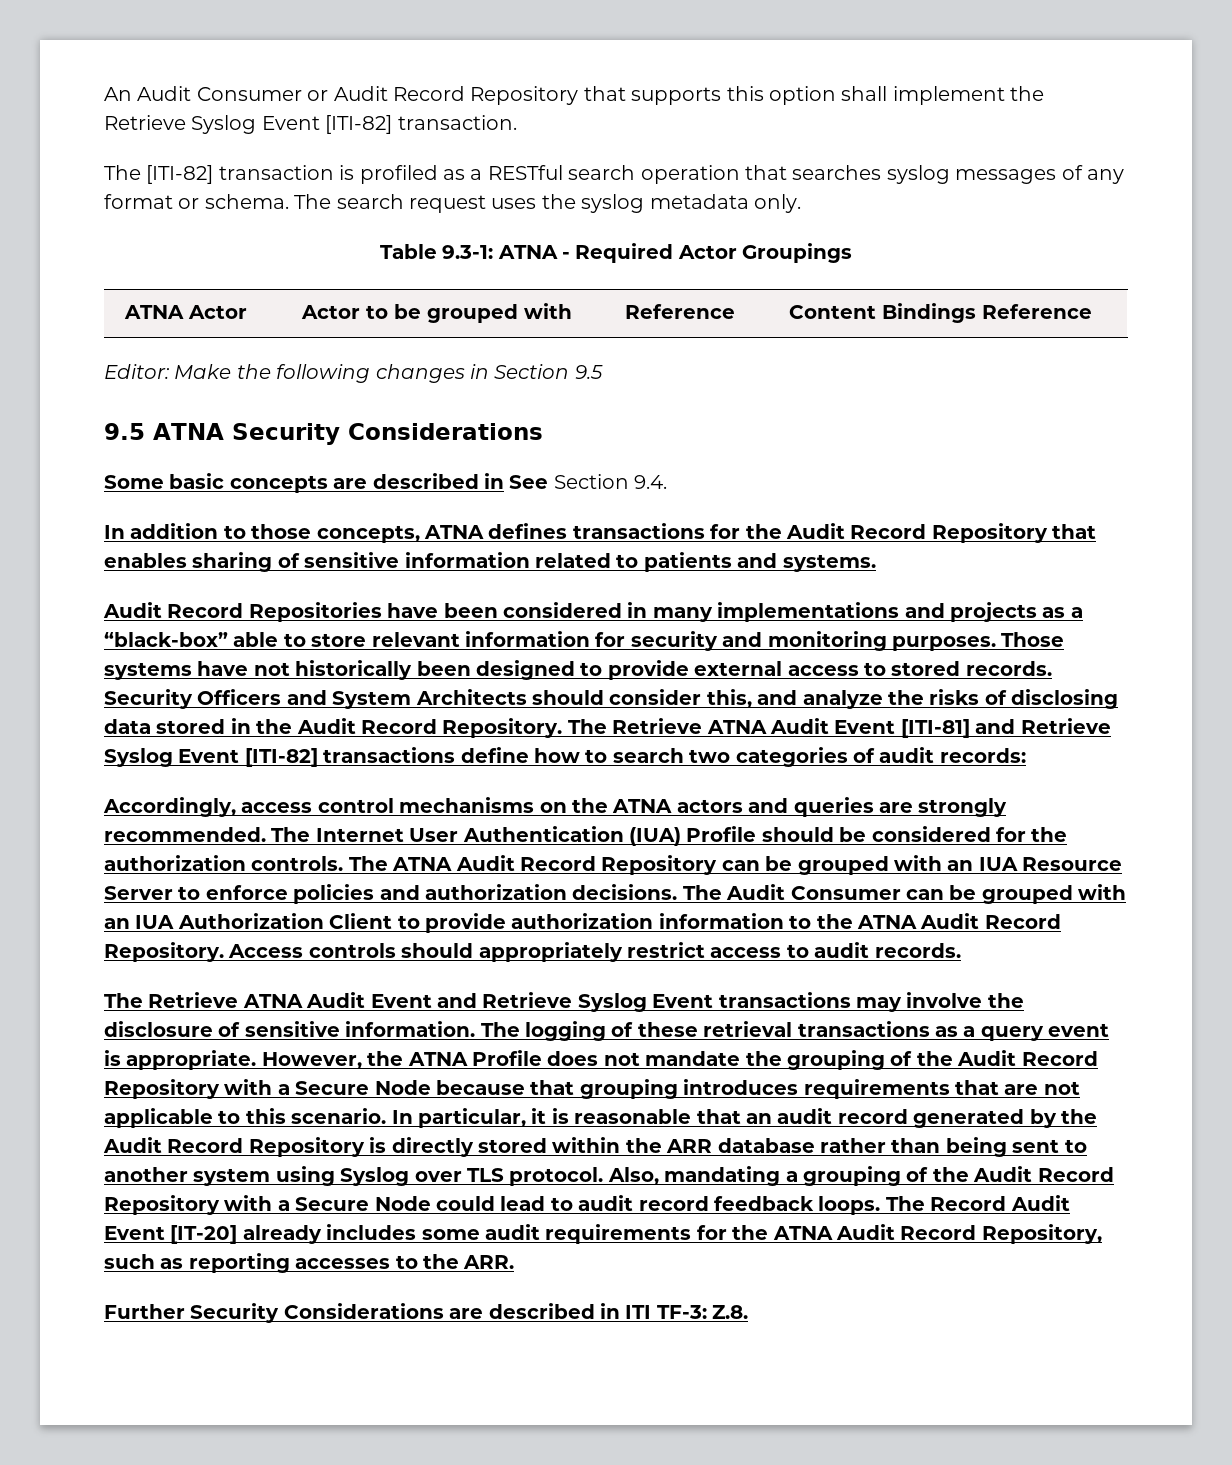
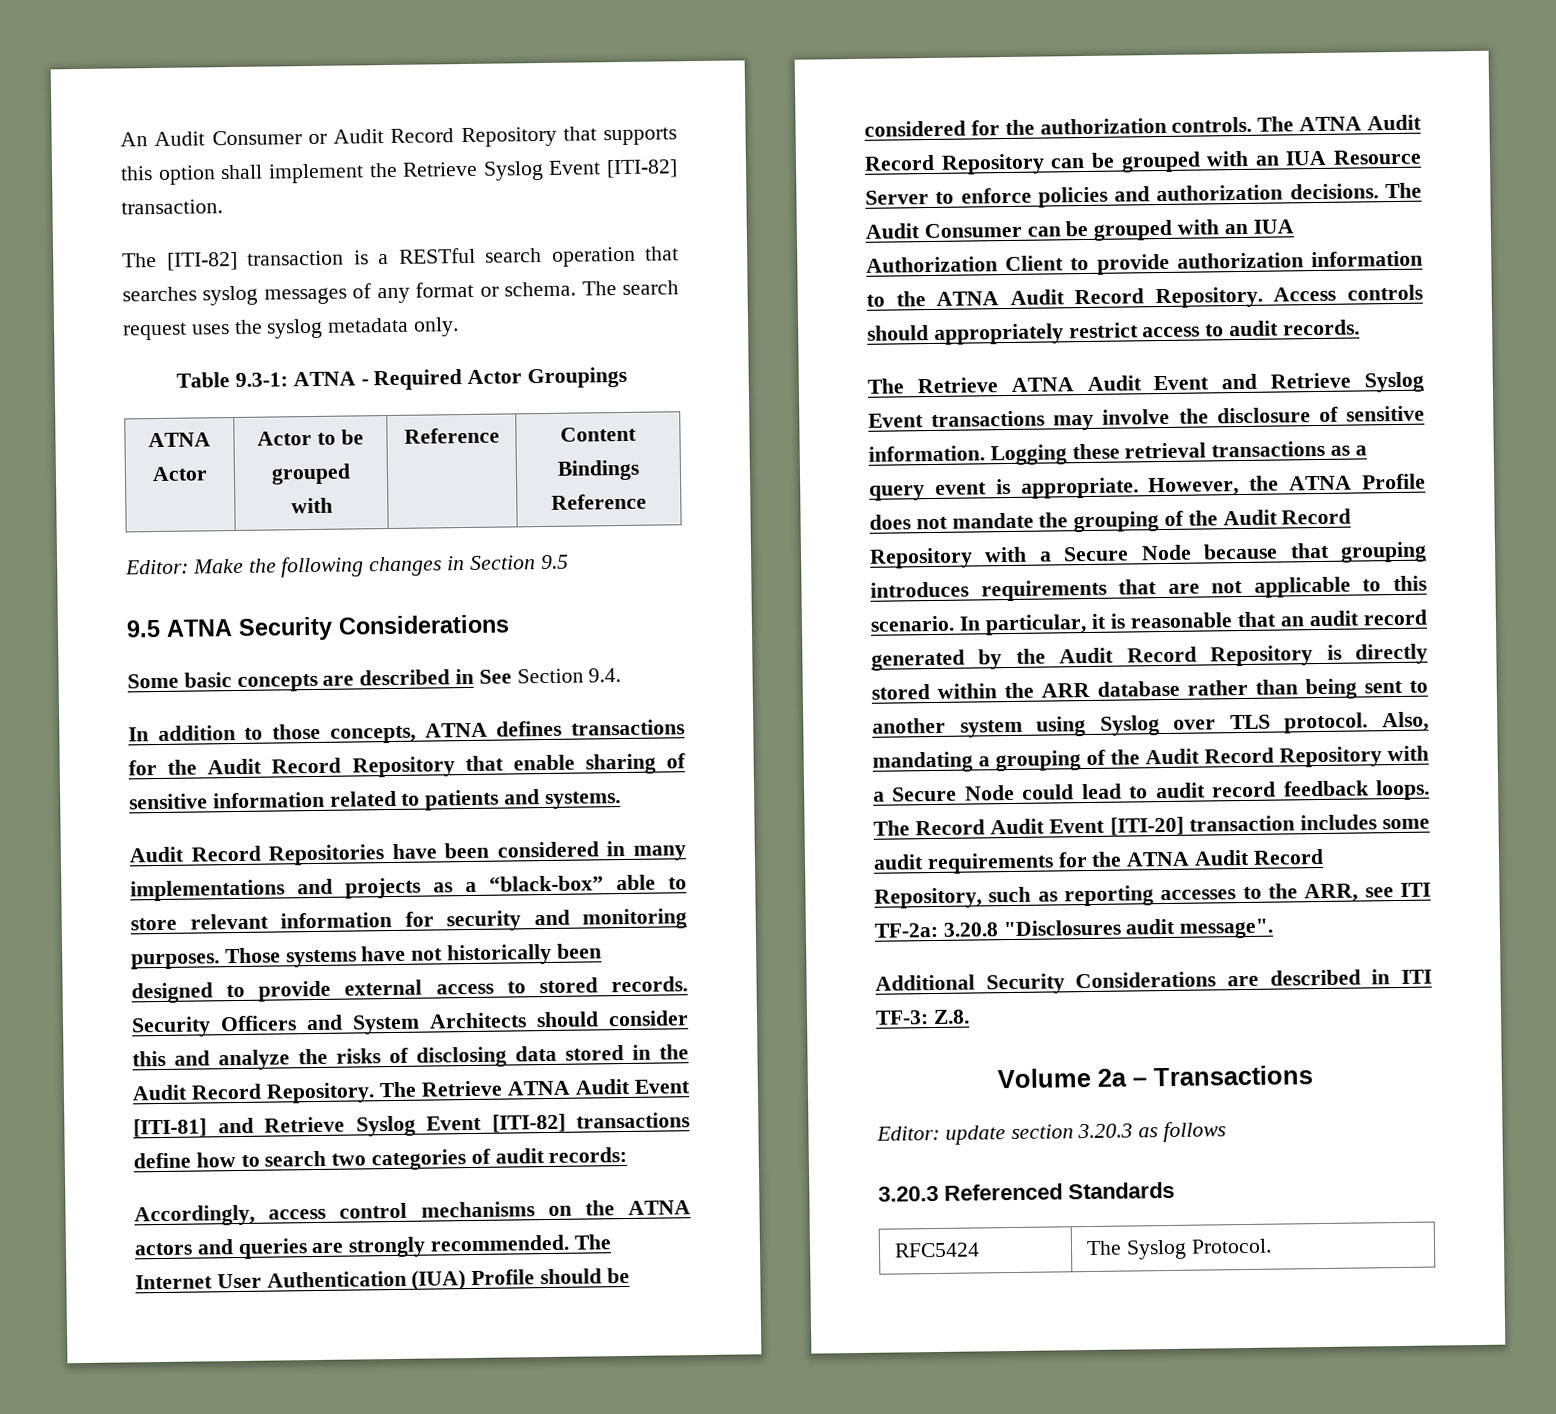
[359,165,465,184] profiled as -> (369, 257) none
[104,553,187,568] enables -> [512,754,575,771] enable
[706,689,752,708] this, -> [132,1050,166,1067] this
[480,1021,634,1041] The logging of -> [989,444,1067,466] Logging
[170,1225,322,1244] [IT-20] already -> [1109,815,1295,836] [ITI-20] transaction
[463,1255,515,1269] [104,1304,185,1319] ARR. // Further -> [1304,882,1431,903] [874,918,1275,939] [875,974,975,991] ARR, see ITI TF-2a: 3.20.8 "Disclosures audit message". // Additional
(749, 1312) none -> [996,1065,1313,1089] [876,1121,1227,1145] [878,1181,1175,1202] [894,1242,981,1258] [1086,1238,1272,1260] // Volume 2a – Transactions // Editor: update section 3.20.3 as follows // 3.20.3 Referenced Standards // RFC5424 | The Syslog Protocol.

